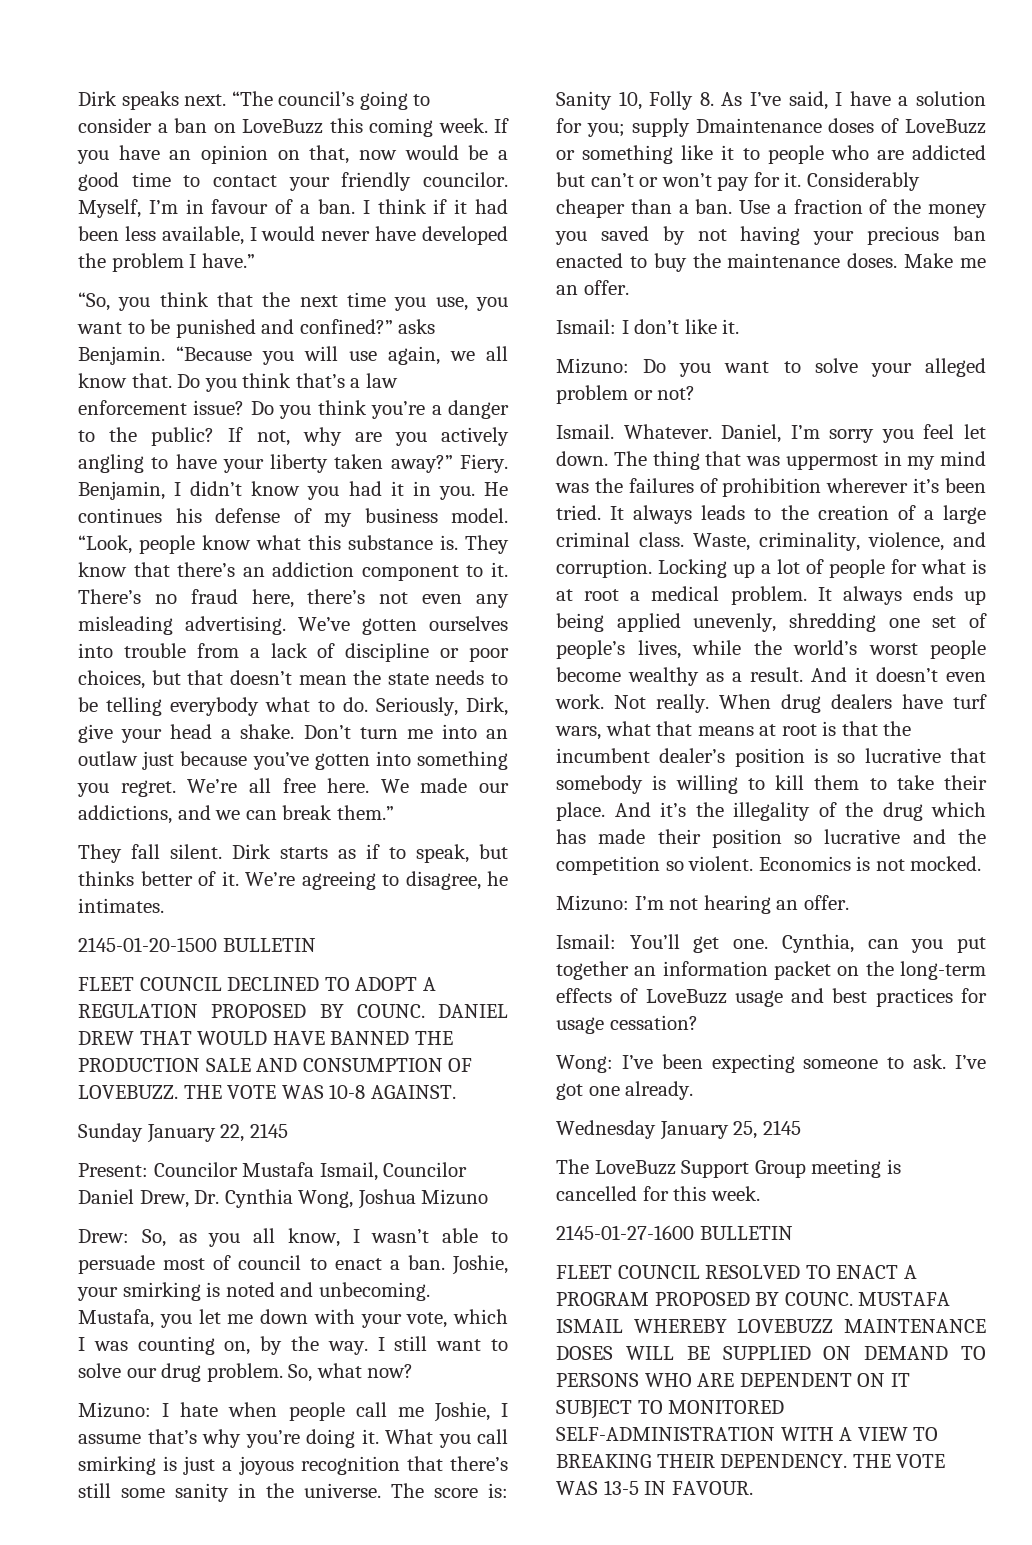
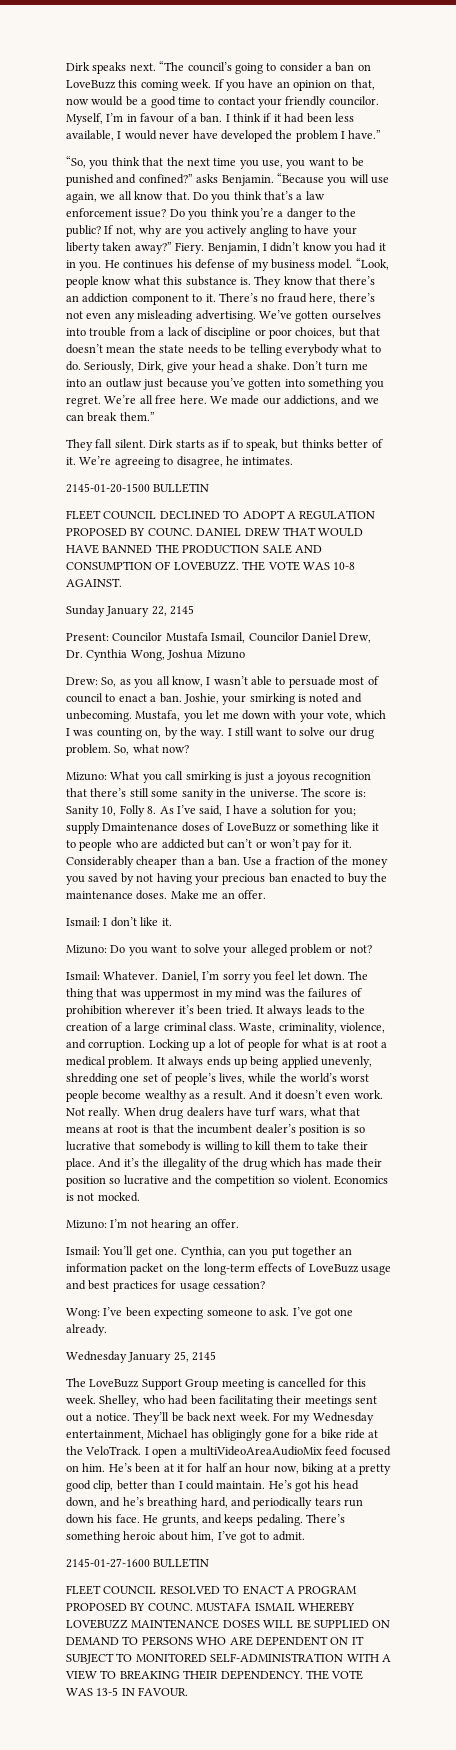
[162,1402,508,1422] [78,1429,379,1448] I hate when people call me Joshie, I assume that’s why you’re doing it. -> (107, 776) none
[556,424,614,439] Ismail. -> [66,971,100,980] Ismail:
(760, 1193) none -> [99,1395,377,1407] [66,1412,374,1424] [66,1429,379,1441] [66,1446,391,1458] [66,1463,392,1475] [66,1480,359,1492] [66,1497,363,1509] [66,1514,345,1526] [66,1531,305,1543] Shelley, who had been facilitating their meetings sent out a notice. They’ll be back next week. For my Wednesday entertainment, Michael has obligingly gone for a bike ride at the VeloTrack. I open a multiVideoAreaAudioMix feed focused on him. He’s been at it for half an hour now, biking at a pretty good clip, better than I could maintain. He’s got his head down, and he’s breathing hard, and periodically tears run down his face. He grunts, and keeps pedaling. There’s something heroic about him, I’ve got to admit.

